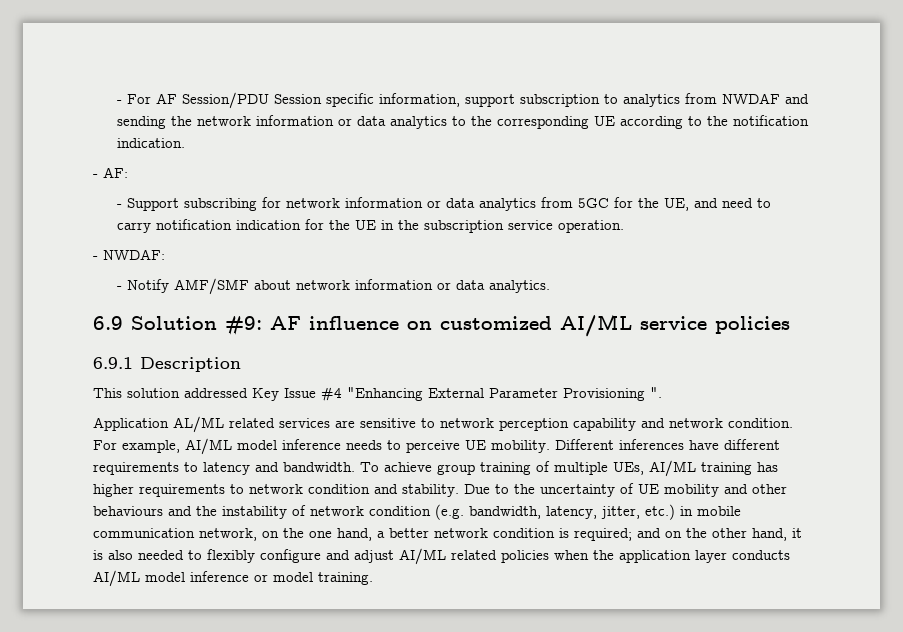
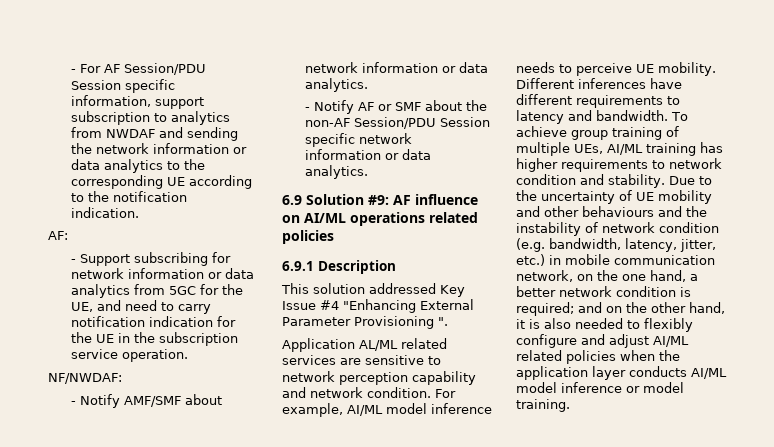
[93,174,98,178] - -> (140, 212) none
[93,249,165,260] - NWDAF: -> [48,373,122,384] NF/NWDAF:
(551, 286) none -> [305,100,488,114] [305,117,491,129] [305,133,413,147] [305,149,432,160] [305,165,369,179] // - Notify AF or SMF about the non-AF Session/PDU Session specific network information or data analytics.
[440,314,707,337] customized AI/ML service -> [304,212,478,226] AI/ML operations related

